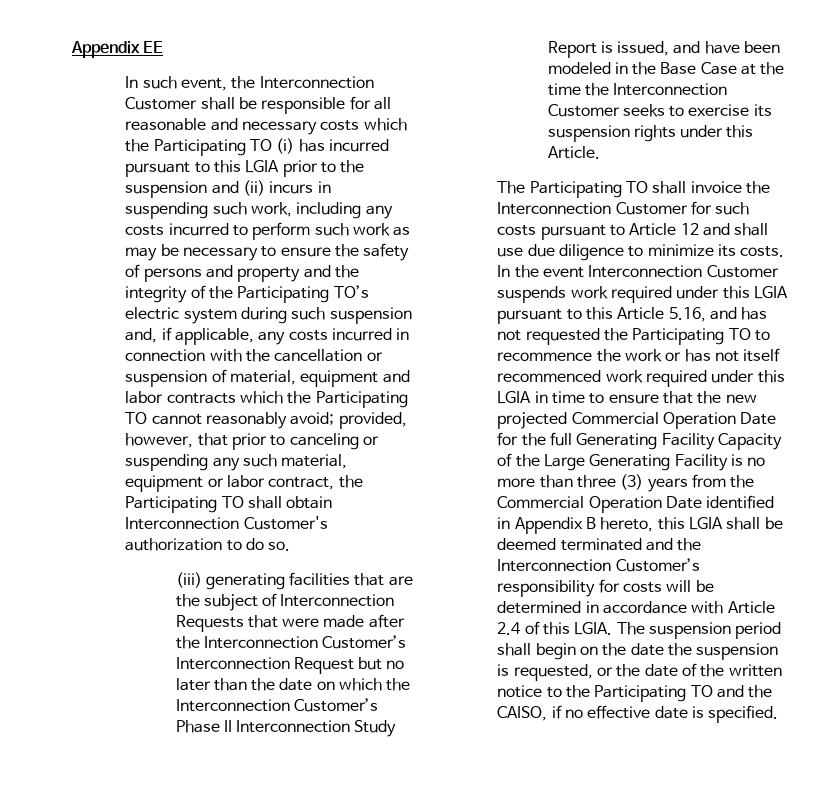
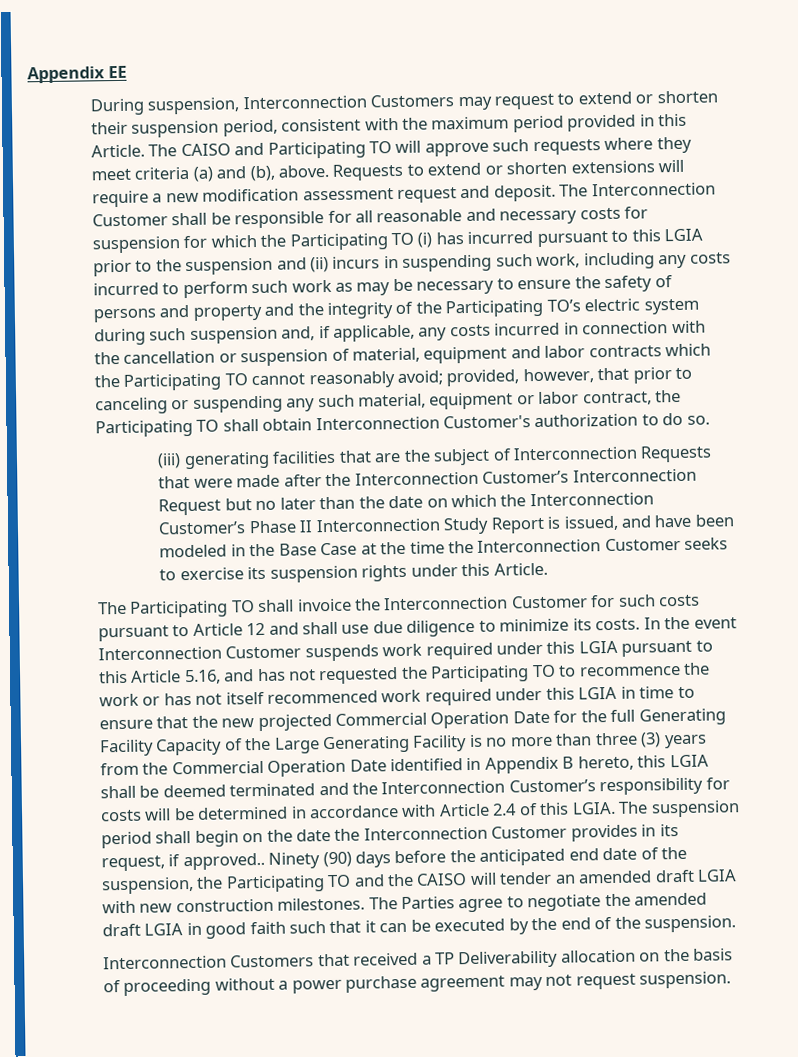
[125,76,256,91] In such event, the -> [89,90,718,116] [90,113,688,138] [90,136,692,159] [90,159,685,182] [91,184,589,208] During suspension, Interconnection Customers may request to extend or shorten their suspension period, consistent with the maximum period provided in this Article. The CAISO and Participating TO will approve such requests where they meet criteria (a) and (b), above. Requests to extend or shorten extensions will require a new modification assessment request and deposit. The
(360, 125) none -> [624,206,649,219] [91,235,208,254] for suspension for
[696,643,779,660] [497,663,782,681] [497,685,562,698] suspension is requested, or the date of the written notice to -> [363,824,679,842] [100,846,688,872] [100,876,194,895] Interconnection Customer provides in its request, if approved.. Ninety (90) days before the anticipated end date of the suspension,
[497,705,779,723] CAISO, if no effective date is specified. -> [416,869,738,886] [101,892,708,914] [101,915,736,939] [102,948,734,970] [102,971,732,996] CAISO will tender an amended draft LGIA with new construction milestones. The Parties agree to negotiate the amended draft LGIA in good faith such that it can be executed by the end of the suspension. // Interconnection Customers that received a TP Deliverability allocation on the basis of proceeding without a power purchase agreement may not request suspension.

